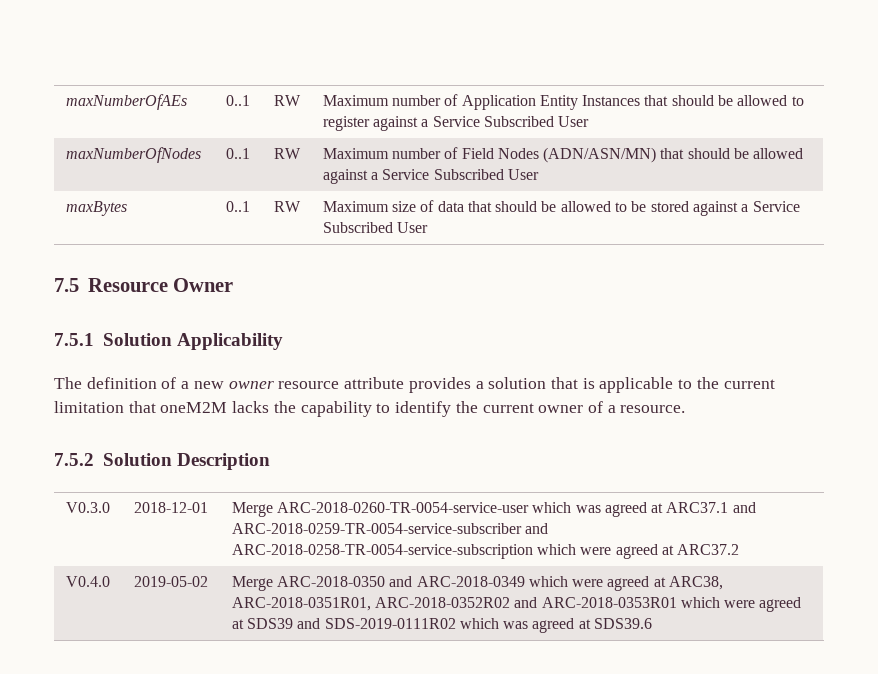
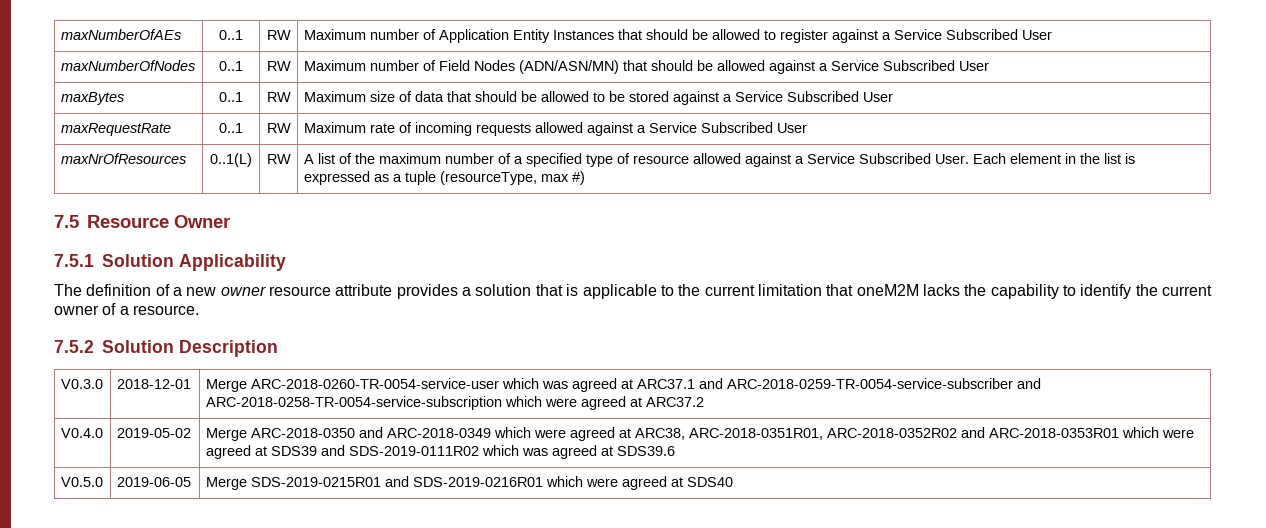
(428, 227) none -> [60,123,171,136] [219,123,243,133] [266,123,291,133] [303,122,807,136] [60,153,186,164] [210,153,252,167] [266,154,291,164] [303,153,1135,167] [303,171,585,185] // maxRequestRate | 0..1 | RW | Maximum rate of incoming requests allowed against a Service Subscribed User // maxNrOfResources | 0..1(L) | RW | A list of the maximum number of a specified type of resource allowed against a Service Subscribed User. Each element in the list is expressed as a tuple (resourceType, max #)
(653, 623) none -> [60,477,103,487] [116,477,191,487] [205,476,733,490] // V0.5.0 | 2019-06-05 | Merge SDS-2019-0215R01 and SDS-2019-0216R01 which were agreed at SDS40

